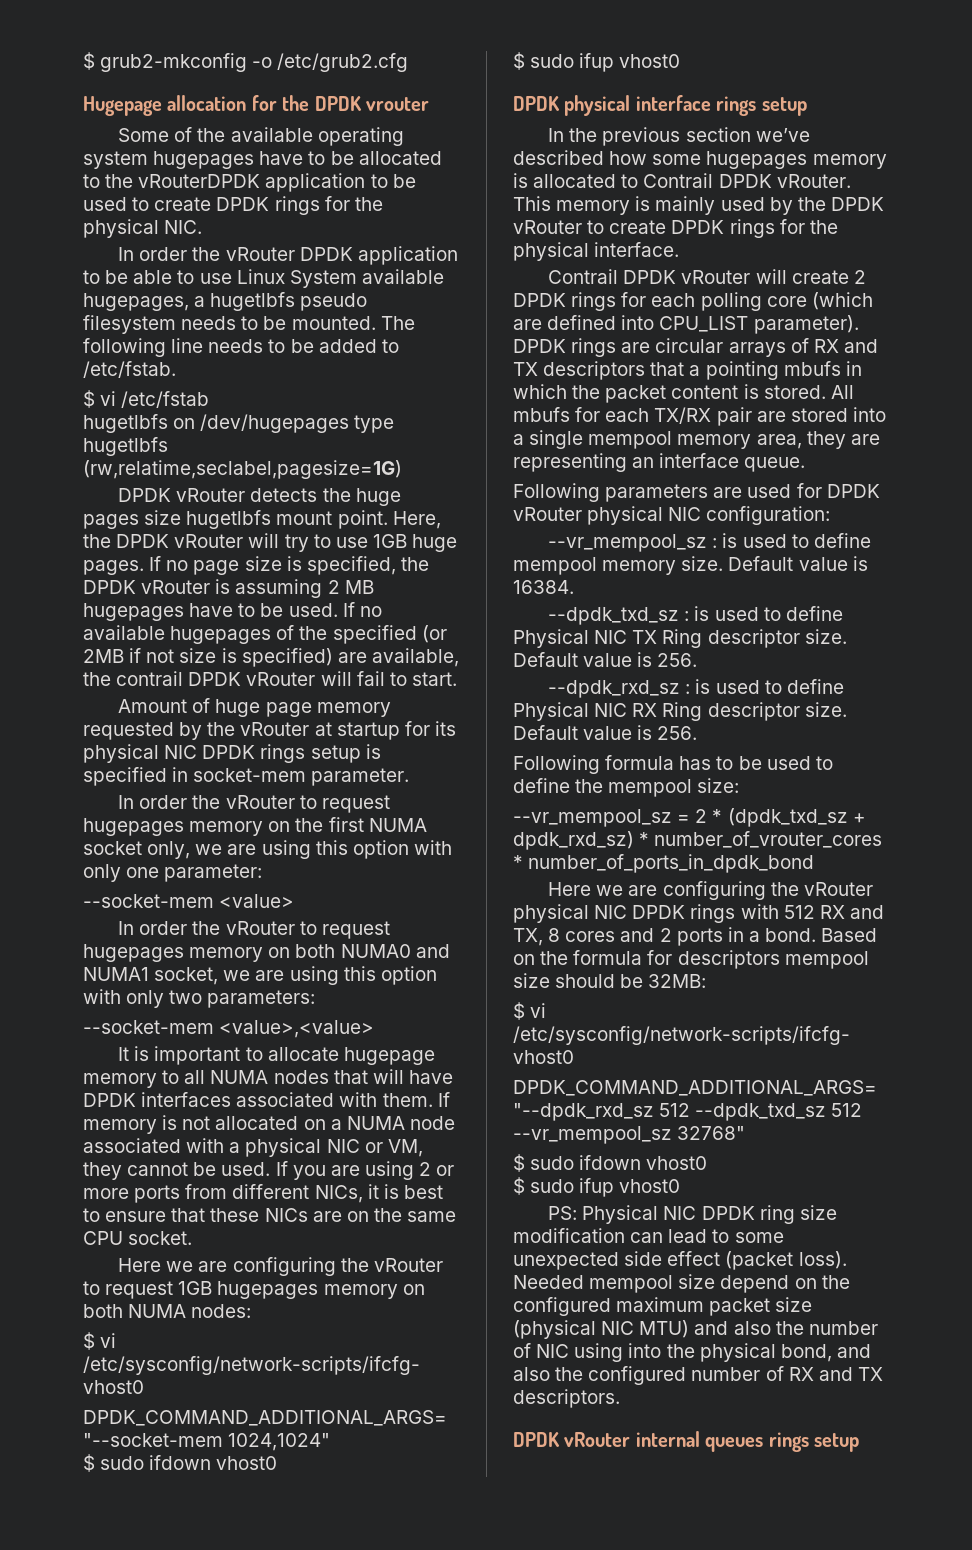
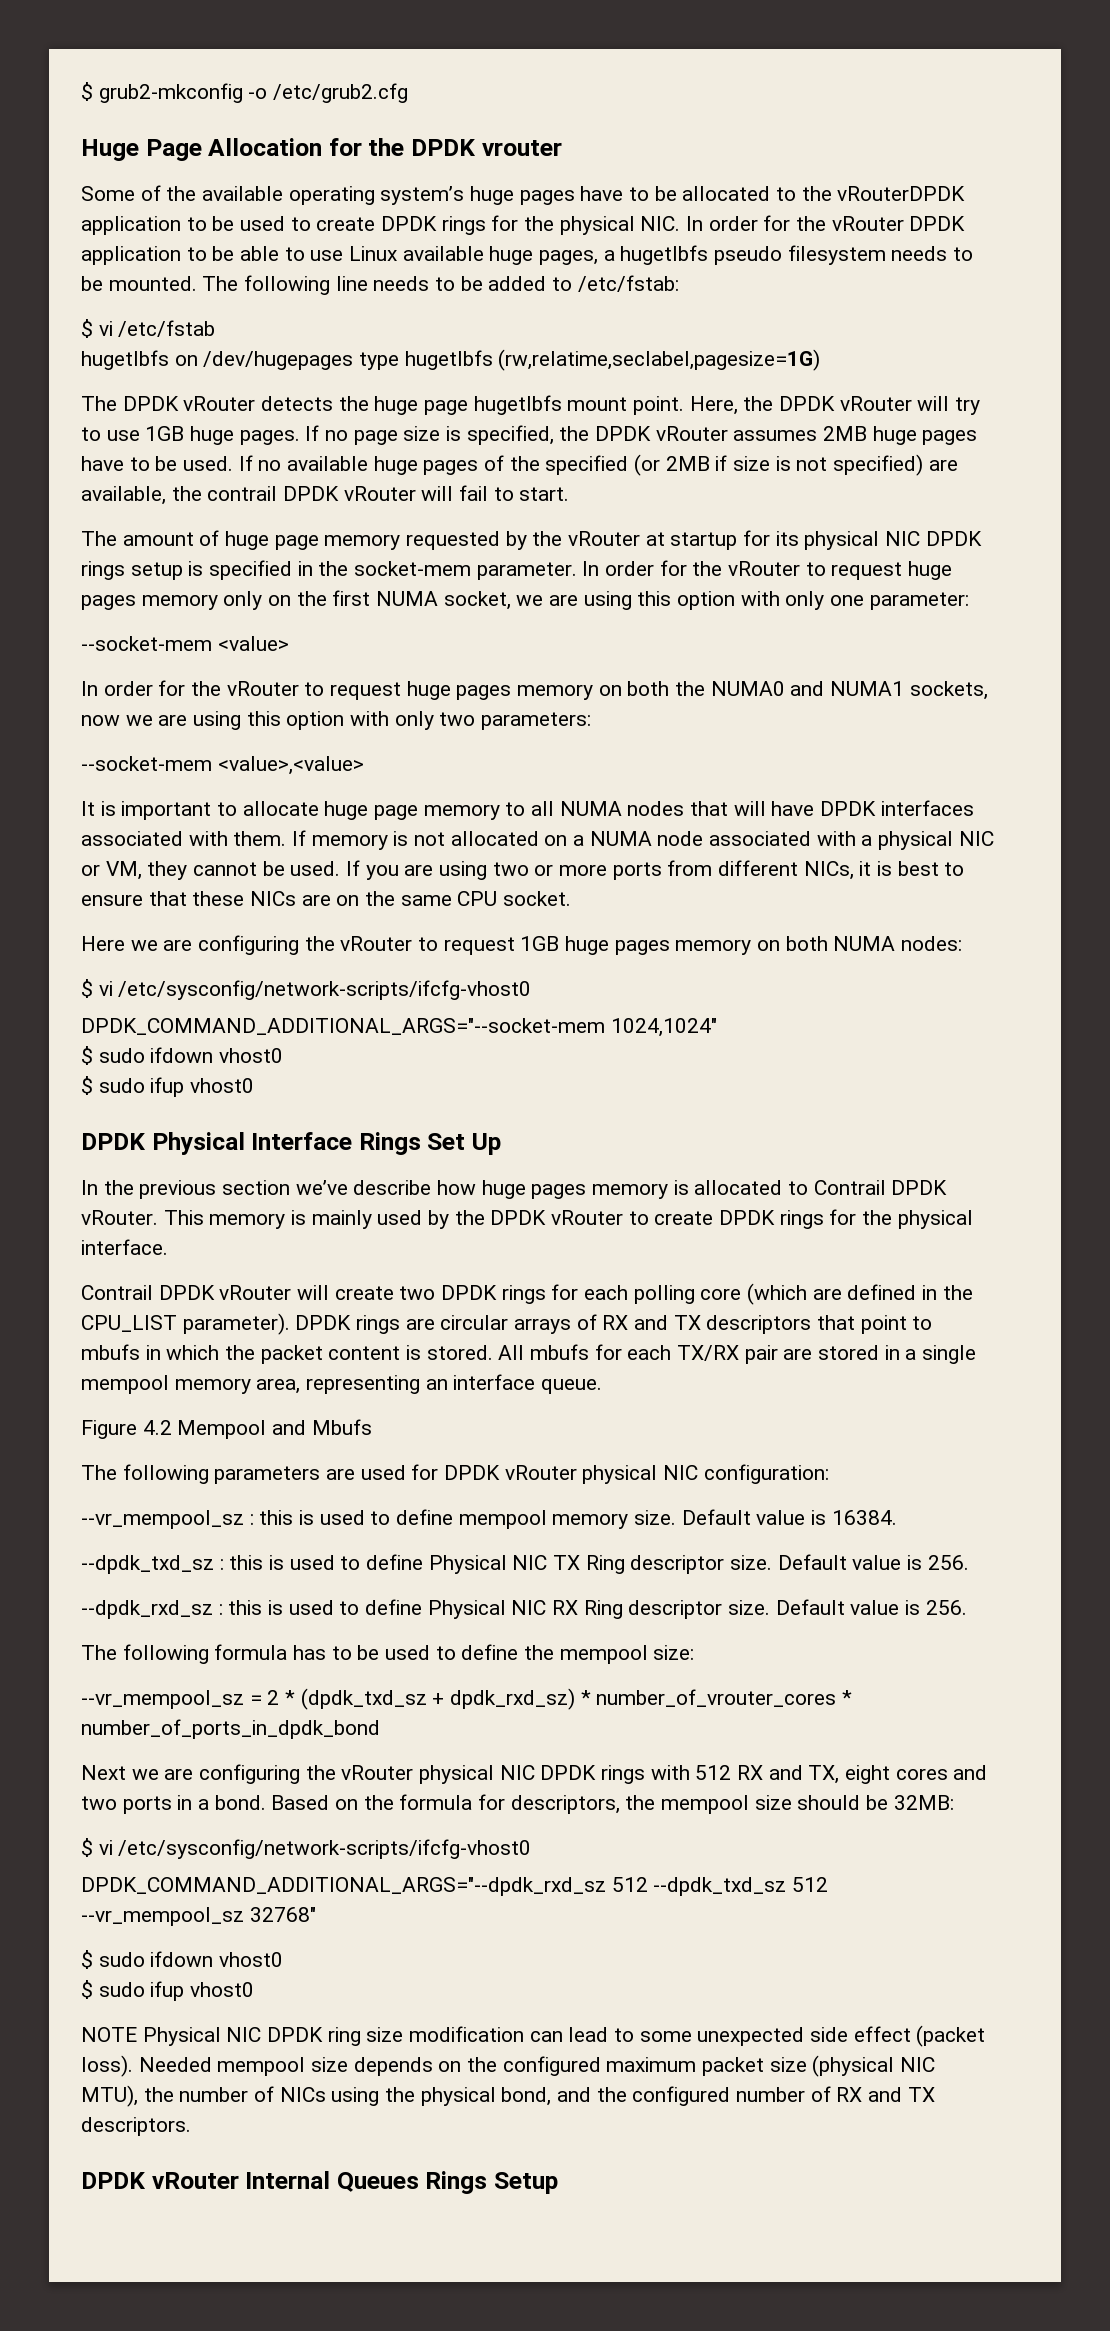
[83,95,247,116] Hugepage allocation -> [81,138,323,161] Huge Page Allocation
[83,151,255,169] system hugepages -> [380,186,575,205] system’s huge pages
[118,247,188,261] // In order -> [686,215,791,231] In order for
[289,269,444,288] [83,293,189,311] System available hugepages, -> [402,246,599,265] available huge pages,
[83,361,176,378] /etc/fstab. -> [577,275,679,292] /etc/fstab:
(402, 469) none -> [81,396,117,411] The
[83,510,182,529] pages size -> [424,400,469,415] page
[215,579,374,598] [83,603,184,621] is assuming 2 MB hugepages -> [733,426,978,445] assumes 2MB huge pages
[170,626,272,644] hugepages -> [373,456,479,475] huge pages
[146,648,237,663] not size is -> [733,456,828,471] size is not
[118,699,188,713] Amount -> [81,531,194,546] The amount
(189, 774) none -> [318,561,349,576] the
[118,795,390,813] [83,818,264,836] // In order the vRouter to request hugepages memory -> [582,560,953,580] [81,591,263,610] In order for the vRouter to request huge pages memory only
[83,841,191,859] socket only, -> [443,591,511,610] socket,
[192,921,390,939] [83,944,336,962] the vRouter to request hugepages memory on both -> [158,680,706,700] for the vRouter to request huge pages memory on both the
[154,967,219,985] socket, -> [909,681,988,700] [81,715,120,726] sockets, now
[343,1047,435,1065] hugepage -> [324,801,419,820] huge page
[419,1162,432,1176] 2 -> [492,862,529,876] two
[217,1281,319,1299] hugepages -> [565,936,670,955] huge pages
[564,95,807,116] physical interface rings setup -> [151,1132,502,1155] Physical Interface Rings Set Up
[513,150,808,169] described how some hugepages -> [353,1180,587,1199] describe how huge pages
[853,270,866,284] 2 -> [399,1286,436,1300] two
[621,315,655,330] into -> [922,1285,973,1300] in the
[689,361,779,380] a pointing -> [860,1315,933,1334] point to
[852,407,886,422] into -> [884,1345,900,1360] in
[806,431,880,449] they are -> (301, 1386) none
[513,483,600,502] Following -> [81,1419,372,1439] [81,1464,209,1484] Figure 4.2 Mempool and Mbufs // The following
(718, 543) none -> [259,1510,294,1525] this
(690, 616) none -> [229,1555,264,1570] this
(691, 689) none -> [228,1600,263,1615] this
[513,755,600,774] Following -> [81,1644,209,1664] The following
[548,882,592,896] Here -> [81,1765,126,1780] Next
[548,928,561,942] 8 -> [845,1765,891,1784] eight
[659,928,672,942] 2 -> [81,1796,117,1810] two
[677,950,780,969] descriptors -> [510,1795,656,1814] descriptors, the
[548,1206,578,1220] PS: -> [81,2027,137,2042] NOTE
[720,1275,790,1293] depend -> [353,2057,433,2076] depends
[639,1320,878,1338] [513,1343,662,1362] MTU) and also the number of NIC using into -> [81,2085,380,2107] MTU), the number of NICs using
[513,1367,550,1381] also -> (592, 2094) none
[635,1431,859,1452] internal queues rings setup -> [245,2171,559,2194] Internal Queues Rings Setup

